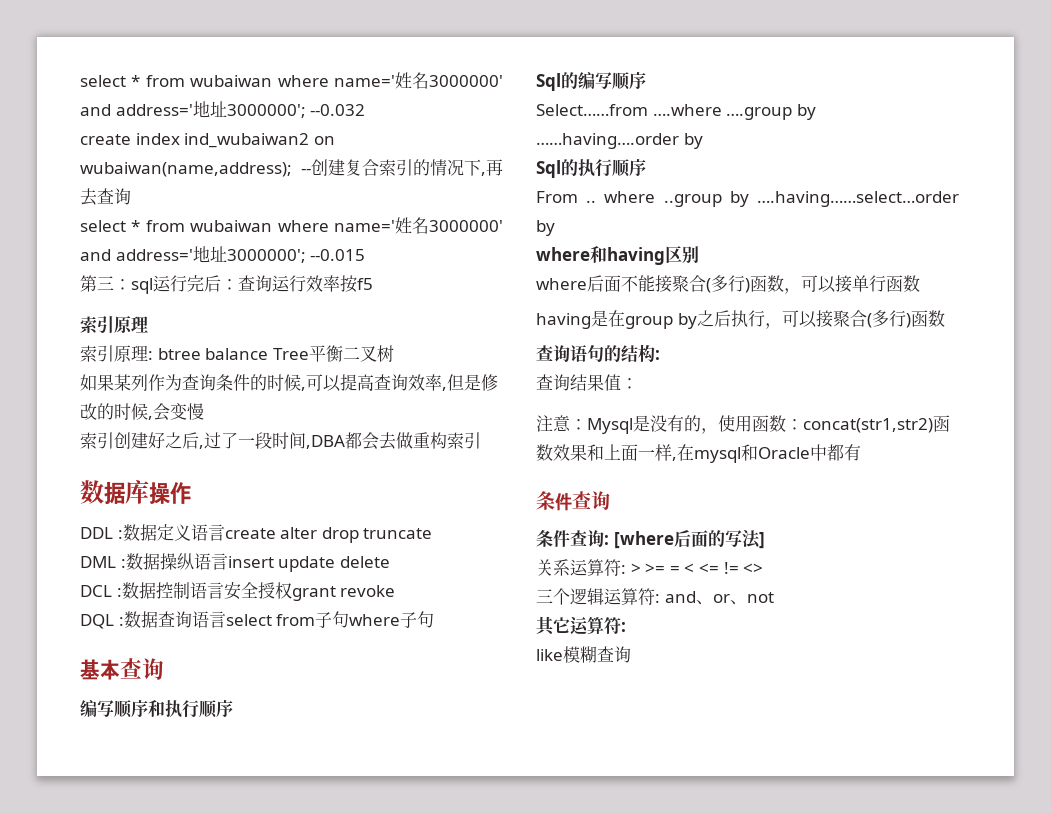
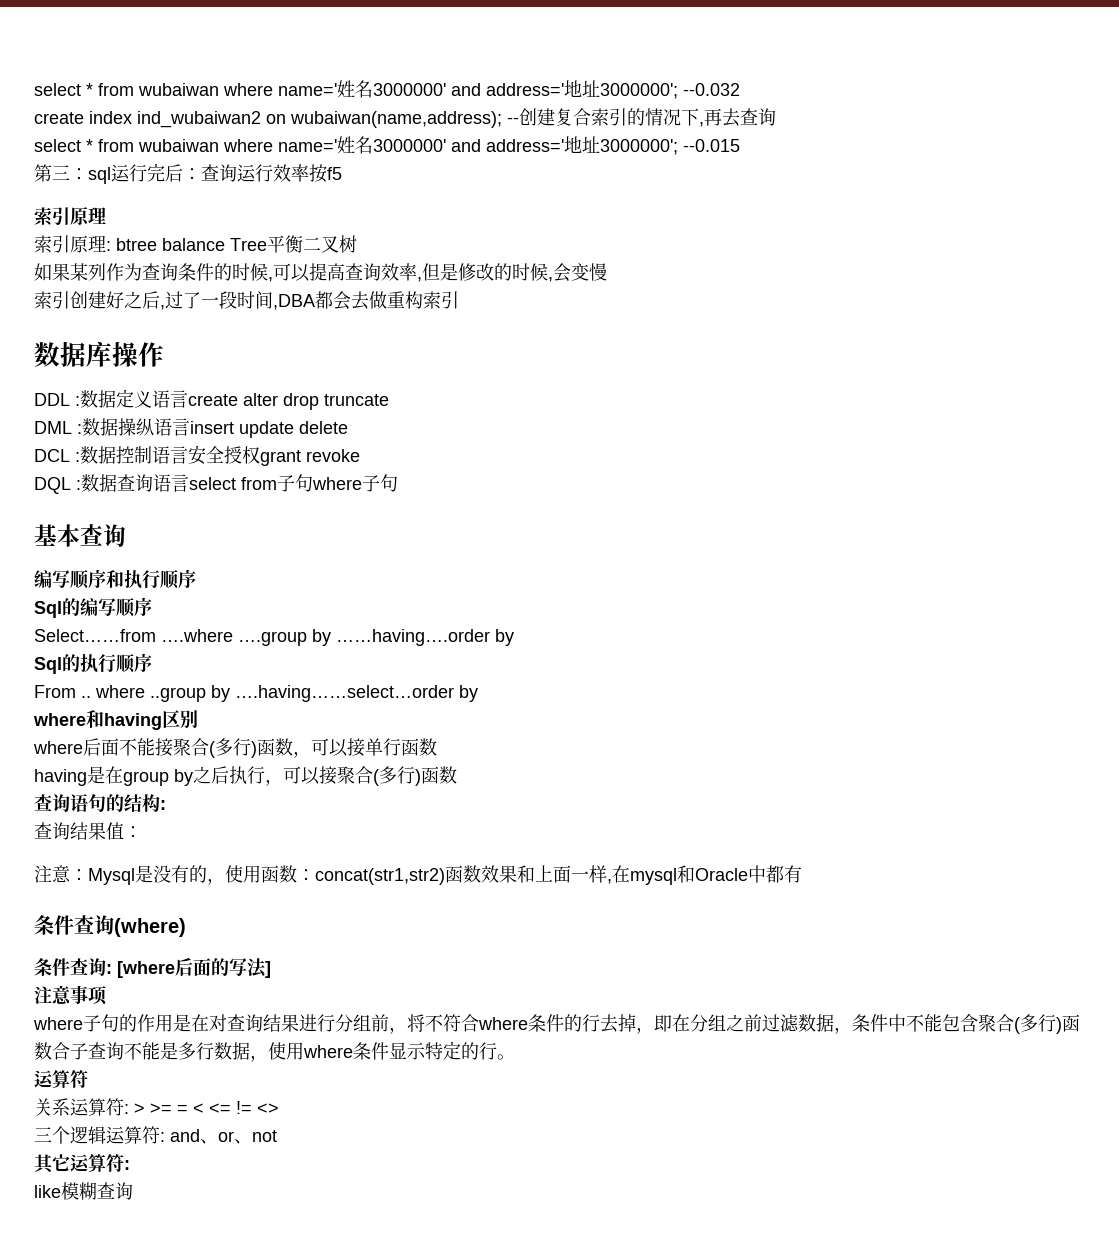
(610, 500) none -> [114,918,186,937] (where)
(765, 540) none -> [34,985,107,1005] [33,1014,1080,1034] [34,1041,515,1062] [34,1070,88,1088] // 注意事项 // where子句的作用是在对查询结果进行分组前，将不符合where条件的行去掉，即在分组之前过滤数据，条件中不能包含聚合(多行)函数合子查询不能是多行数据，使用where条件显示特定的行。 // 运算符

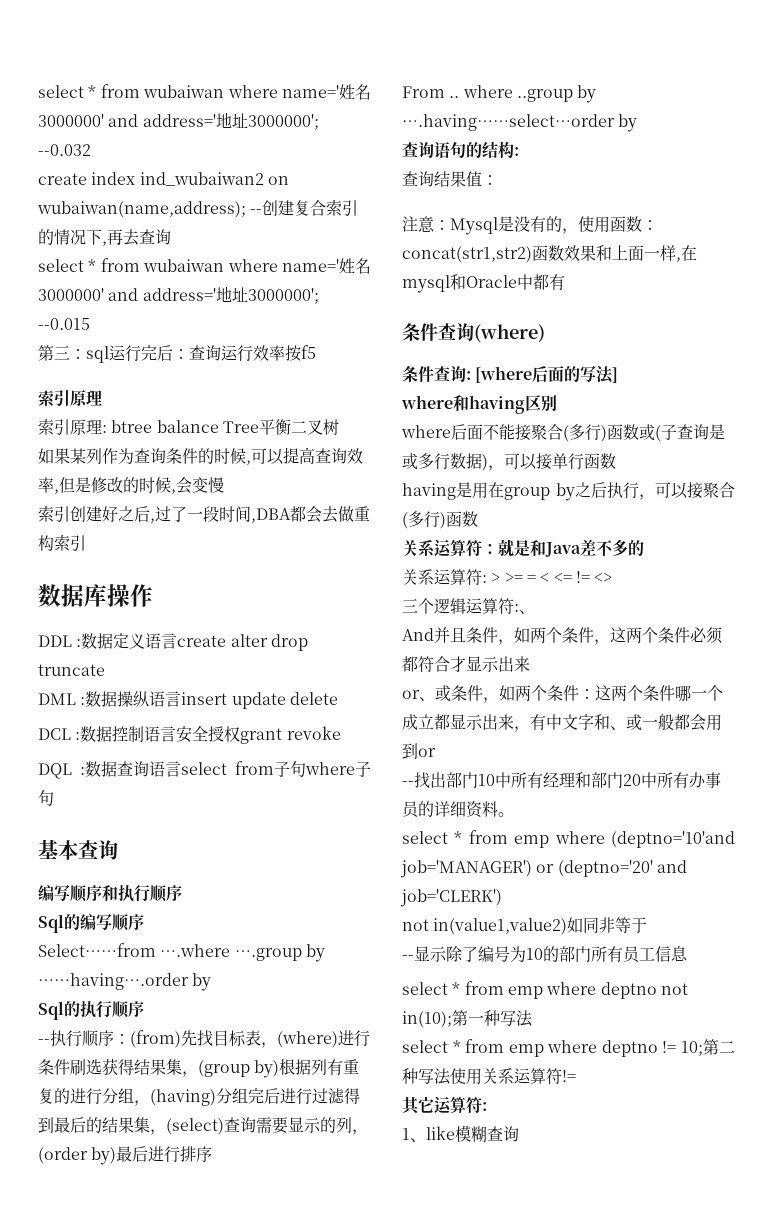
(152, 662) none -> [38,1030,370,1048] [38,1058,360,1078] [38,1088,360,1106] [38,1117,368,1135] [38,1146,213,1165] // --执行顺序：(from)先找目标表，(where)进行条件刷选获得结果集，(group by)根据列有重复的进行分组，(having)分组完后进行过滤得到最后的结果集，(select)查询需要显示的列，(order by)最后进行排序
[33,710,198,730] [33,738,437,758] [34,766,457,786] // where和having区别 // where后面不能接聚合(多行)函数，可以接单行函数 // having是在group by之后执行，可以接聚合(多行)函数 -> (638, 123) none
[34,985,107,1005] [33,1014,1080,1034] [34,1041,515,1062] [34,1070,88,1088] 注意事项 // where子句的作用是在对查询结果进行分组前，将不符合where条件的行去掉，即在分组之前过滤数据，条件中不能包含聚合(多行)函数合子查询不能是多行数据，使用where条件显示特定的行。 // 运算符 -> [401,395,557,414] [401,424,725,442] [402,453,616,471] [402,482,735,501] [402,511,478,529] [402,539,644,557] where和having区别 // where后面不能接聚合(多行)函数或(子查询是或多行数据)，可以接单行函数 // having是用在group by之后执行，可以接聚合(多行)函数 // 关系运算符：就是和Java差不多的
[170,1129,277,1144] and、or、not -> [519,610,535,614] [402,627,723,645] [402,656,530,672] [402,685,723,703] [402,714,722,732] [402,743,436,759] [402,772,721,789] [402,801,514,818] [402,830,735,848] [400,860,687,878] [400,889,502,907] [402,917,648,935] [402,946,688,963] [402,981,688,999] [402,1010,533,1028] [402,1039,735,1057] [402,1068,576,1085] 、 // And并且条件，如两个条件，这两个条件必须都符合才显示出来 // or、或条件，如两个条件：这两个条件哪一个成立都显示出来，有中文字和、或一般都会用到or // --找出部门10中所有经理和部门20中所有办事员的详细资料。 // select * from emp where (deptno='10'and job='MANAGER') or (deptno='20' and job='CLERK') // not in(value1,value2)如同非等于 // --显示除了编号为10的部门所有员工信息 // select * from emp where deptno not in(10);第一种写法 // select * from emp where deptno != 10;第二种写法使用关系运算符!=
(130, 1165) none -> [402,1128,426,1142] 1、

